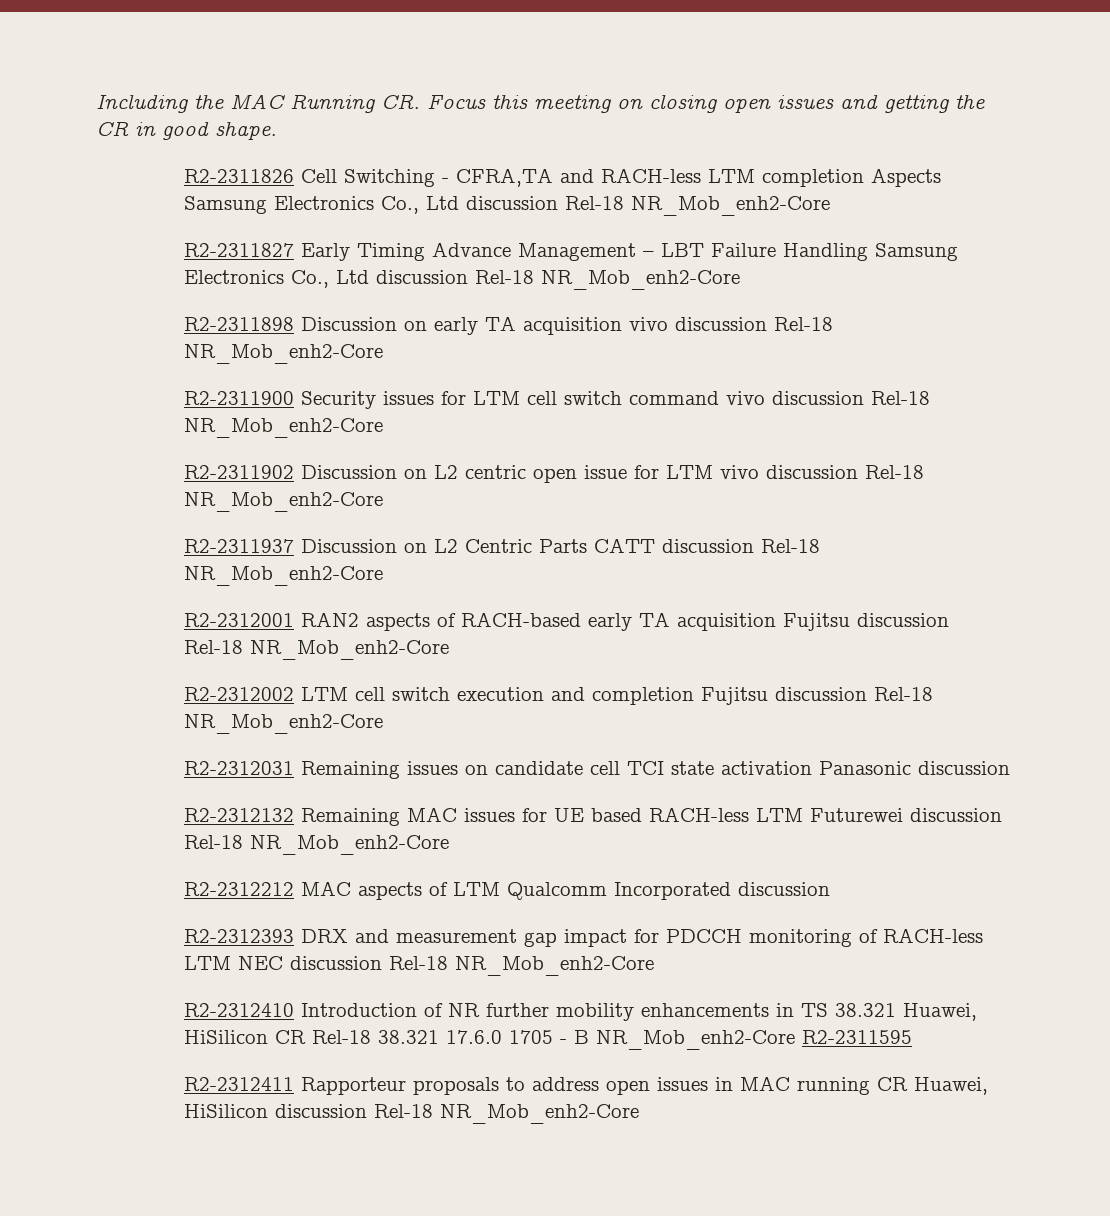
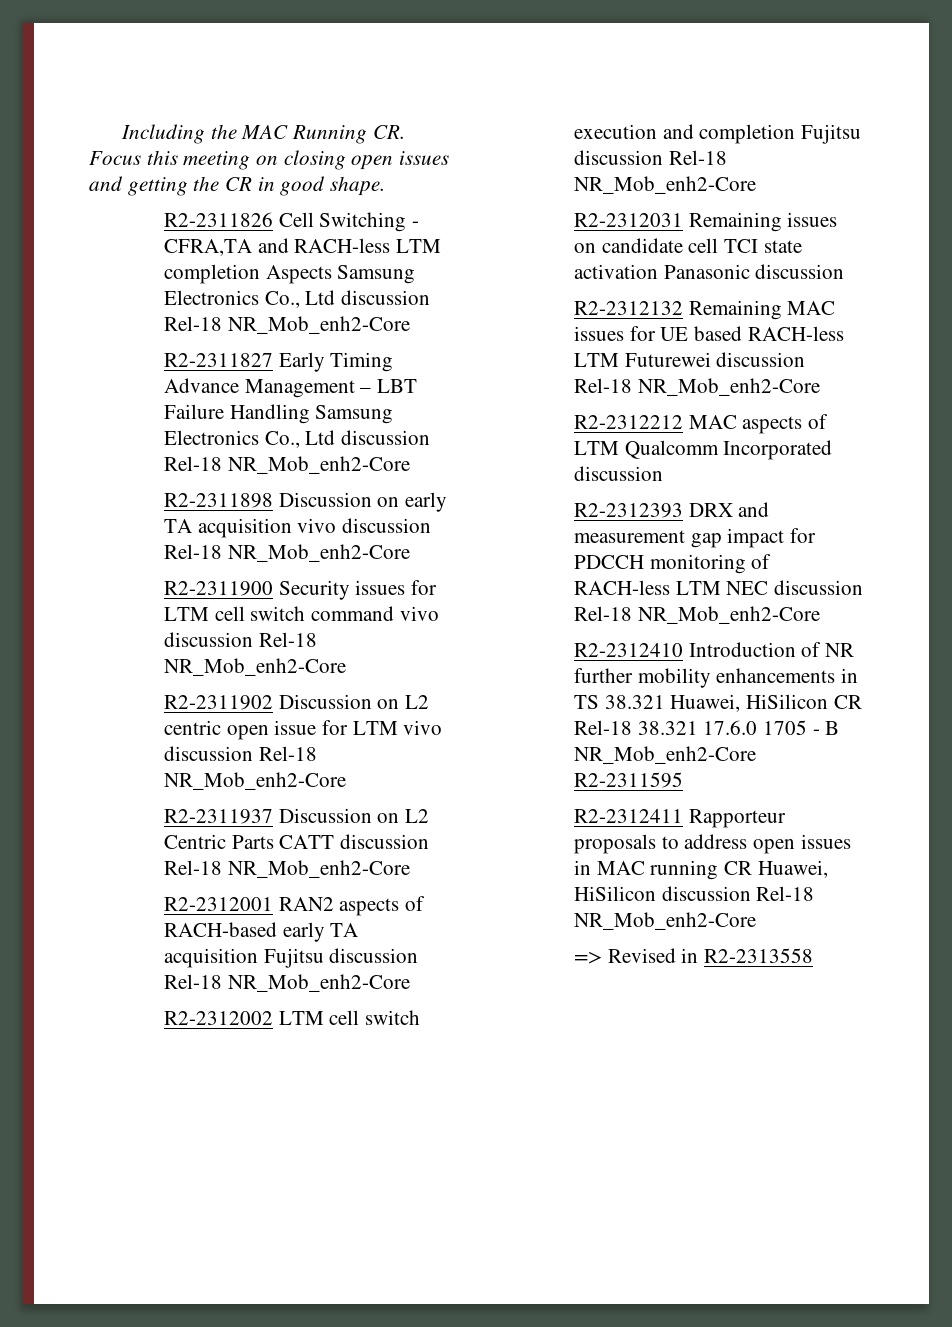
(639, 1114) none -> [573,948,813,964] // => Revised in R2-2313558

